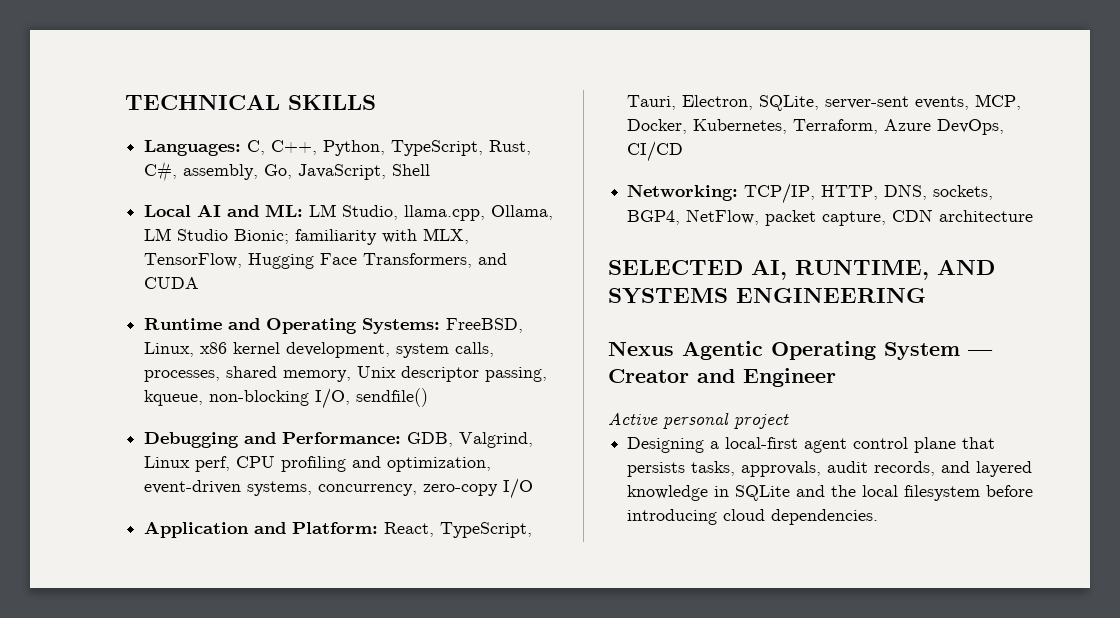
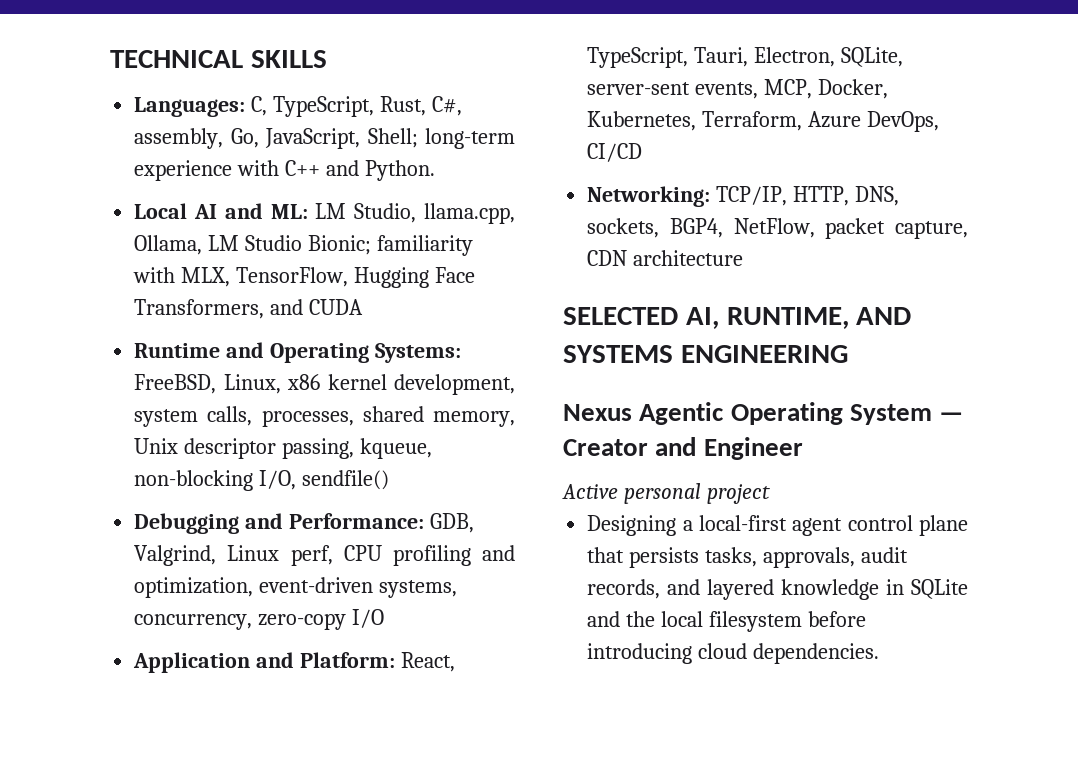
[271,140,386,156] C++, Python, -> (268, 106) none
[392,164,431,176] Shell -> [367,128,515,149] [134,160,435,181] Shell; long-term experience with C++ and Python.

